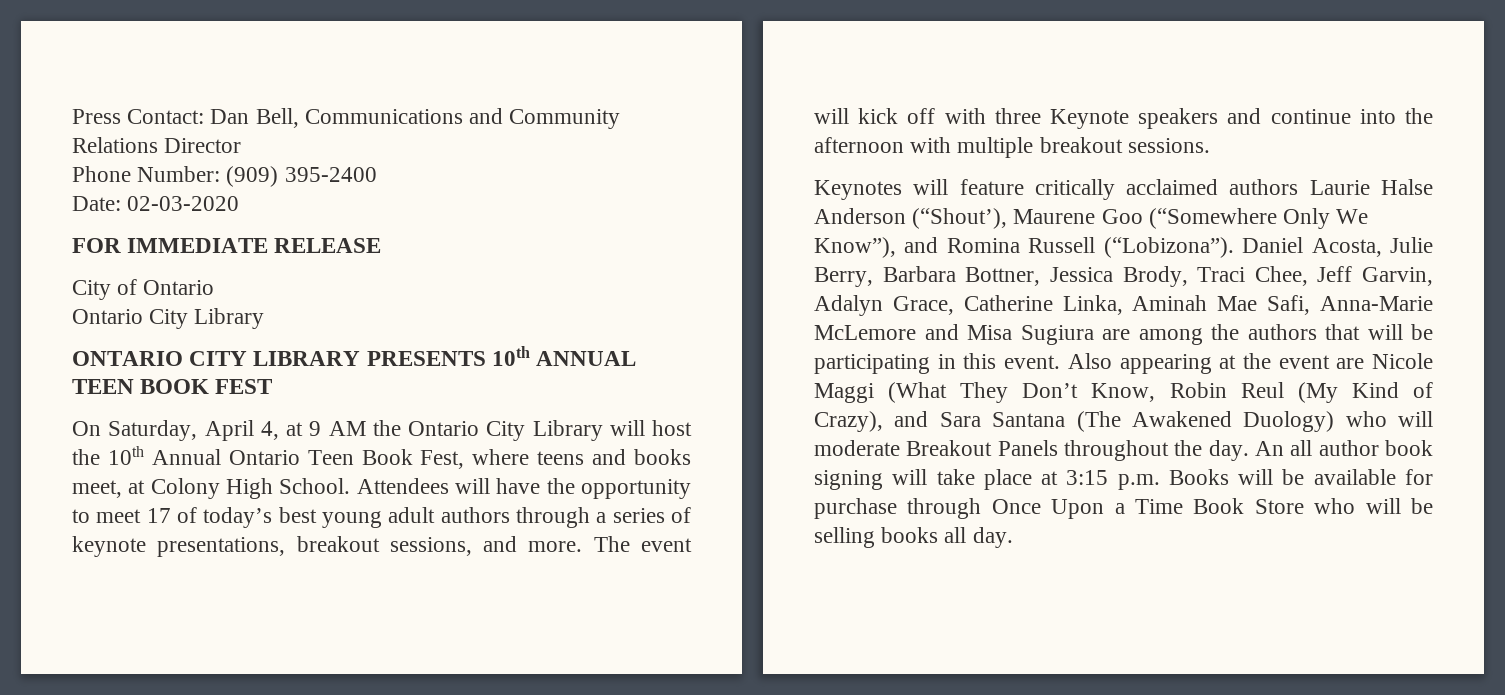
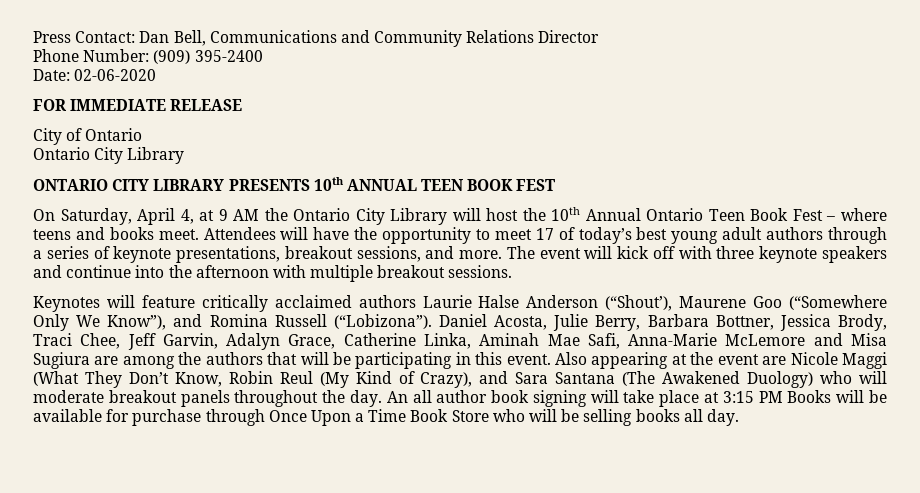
[127,196,240,211] 02-03-2020 -> [74,69,157,81] 02-06-2020
[420,450,465,469] Fest, -> [792,209,836,221] Fest –
[72,478,351,499] meet, at Colony High School. -> [158,229,199,240] meet.
[1050,109,1129,129] Keynote -> [759,246,818,263] keynote
[906,440,1058,456] Breakout Panels -> [108,390,230,407] breakout panels
[1117,474,1160,490] p.m. -> [758,391,783,403] PM

